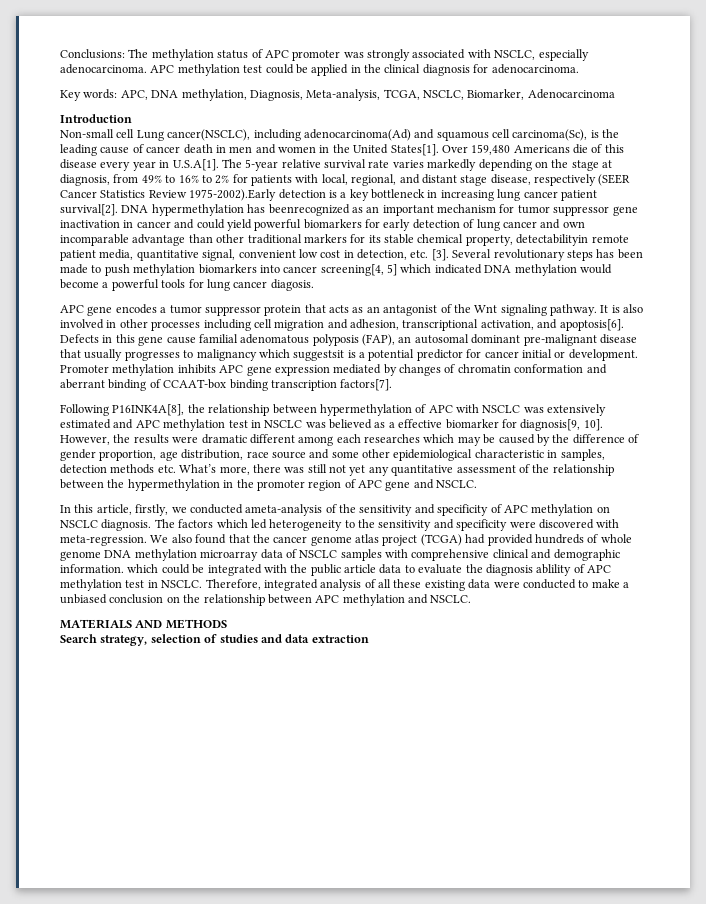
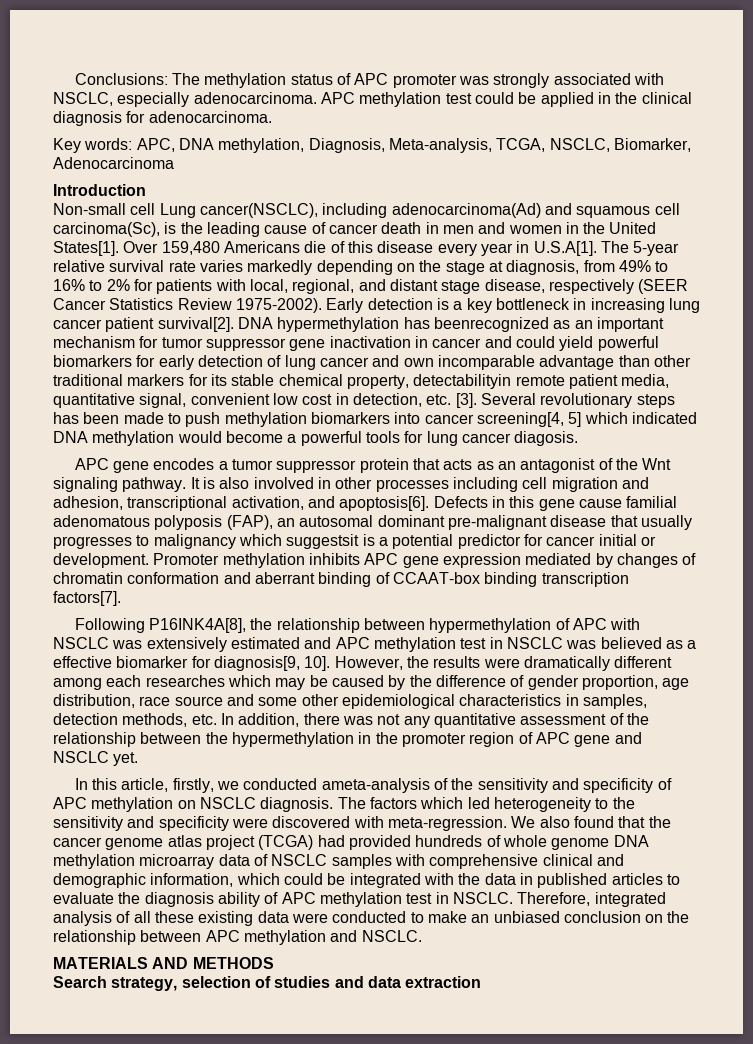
[189,189,277,201] 1975-2002).Early -> [235,298,364,313] 1975-2002). Early
[201,434,247,444] dramatic -> [523,656,610,671] dramatically
[474,449,544,458] characteristic -> [459,694,562,706] characteristics
[110,464,366,476] methods etc. What’s more, there was still not yet -> [122,713,401,727] methods, etc. In addition, there was not
[436,480,478,488] NSCLC. -> [53,751,139,766] NSCLC yet.
[60,564,124,573] information. -> [150,873,234,887] information,
[310,564,402,576] public article data -> [484,873,663,888] data in published articles
[536,564,572,576] ablility -> [217,892,260,907] ability
[623,582,629,588] a -> [471,914,490,923] an

